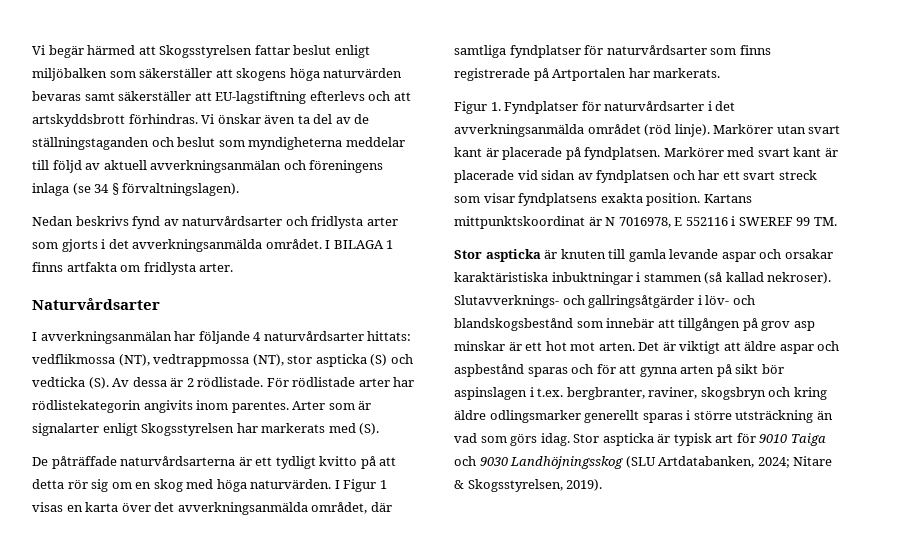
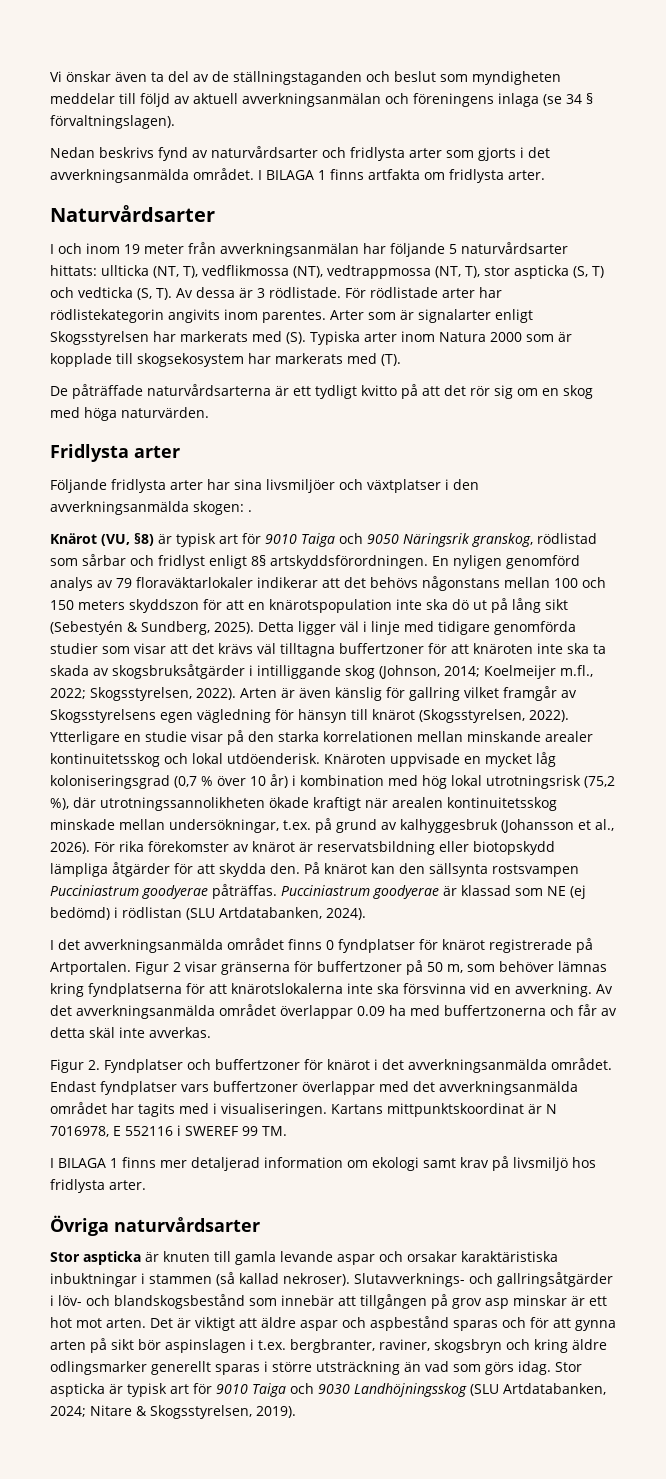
[32,45,370,58] [32,68,403,81] [32,91,411,104] [32,114,215,127] Vi begär härmed att Skogsstyrelsen fattar beslut enligt miljöbalken som säkerställer att skogens höga naturvärden bevaras samt säkerställer att EU-lagstiftning efterlevs och att artskyddsbrott förhindras. Vi -> [50,71,62,82] Vi
[248,137,343,150] myndigheterna -> [472,71,561,85] myndigheten
(37, 336) none -> [58,242,216,254] och inom 19 meter från
[253,332,262,341] 4 -> [449,244,457,254] 5
[32,354,413,367] [32,377,109,389] vedflikmossa (NT), vedtrappmossa (NT), stor aspticka (S) och vedticka (S). -> [101,265,604,279] [50,287,172,300] ullticka (NT, T), vedflikmossa (NT), vedtrappmossa (NT, T), stor aspticka (S, T) och vedticka (S, T).
[186,378,194,387] 2 -> [257,288,265,298] 3
(380, 429) none -> [310,331,572,345] [50,353,401,367] Typiska arter inom Natura 2000 som är kopplade till skogsekosystem har markerats med (T).
[32,479,64,489] detta -> [444,385,466,396] det
[334,479,387,492] [32,502,392,515] [454,45,771,58] [454,68,721,81] [454,101,736,114] [454,124,841,137] [454,147,838,160] [454,170,817,183] [454,193,701,206] I Figur 1 visas en karta över det avverkningsanmälda området, där samtliga fyndplatser för naturvårdsarter som finns registrerade på Artportalen har markerats. // Figur 1. Fyndplatser för naturvårdsarter i det avverkningsanmälda området (röd linje). Markörer utan svart kant är placerade på fyndplatsen. Markörer med svart kant är placerade vid sidan av fyndplatsen och har ett svart streck som visar fyndplatsens exakta position. -> [50,444,180,462] [50,479,479,493] [50,501,252,515] [50,533,597,547] [50,554,580,569] [50,576,606,591] [50,598,568,613] [50,621,576,635] [50,643,606,657] [50,664,594,679] [50,686,577,701] [50,709,569,723] [50,730,593,745] [50,752,556,767] [50,774,615,789] [50,797,557,811] [50,818,615,833] [50,841,555,855] [50,862,579,877] [50,884,586,899] [50,907,366,920] [50,938,593,953] [50,960,607,975] [50,983,613,997] [50,1004,617,1019] [50,1027,211,1038] [50,1058,612,1073] [50,1081,578,1095] [50,1102,327,1117] // Fridlysta arter // Följande fridlysta arter har sina livsmiljöer och växtplatser i den avverkningsanmälda skogen: . // Knärot (VU, §8) är typisk art för 9010 Taiga och 9050 Näringsrik granskog, rödlistad som sårbar och fridlyst enligt 8§ artskyddsförordningen. En nyligen genomförd analys av 79 floraväktarlokaler indikerar att det behövs någonstans mellan 100 och 150 meters skyddszon för att en knärotspopulation inte ska dö ut på lång sikt (Sebestyén & Sundberg, 2025). Detta ligger väl i linje med tidigare genomförda studier som visar att det krävs väl tilltagna buffertzoner för att knäroten inte ska ta skada av skogsbruksåtgärder i intilliggande skog (Johnson, 2014; Koelmeijer m.fl., 2022; Skogsstyrelsen, 2022). Arten är även känslig för gallring vilket framgår av Skogsstyrelsens egen vägledning för hänsyn till knärot (Skogsstyrelsen, 2022). Ytterligare en studie visar på den starka korrelationen mellan minskande arealer kontinuitetsskog och lokal utdöenderisk. Knäroten uppvisade en mycket låg koloniseringsgrad (0,7 % över 10 år) i kombination med hög lokal utrotningsrisk (75,2 %), där utrotningssannolikheten ökade kraftigt när arealen kontinuitetsskog minskade mellan undersökningar, t.ex. på grund av kalhyggesbruk (Johansson et al., 2026). För rika förekomster av knärot är reservatsbildning eller biotopskydd lämpliga åtgärder för att skydda den. På knärot kan den sällsynta rostsvampen Pucciniastrum goodyerae påträffas. Pucciniastrum goodyerae är klassad som NE (ej bedömd) i rödlistan (SLU Artdatabanken, 2024). // I det avverkningsanmälda området finns 0 fyndplatser för knärot registrerade på Artportalen. Figur 2 visar gränserna för buffertzoner på 50 m, som behöver lämnas kring fyndplatserna för att knärotslokalerna inte ska försvinna vid en avverkning. Av det avverkningsanmälda området överlappar 0.09 ha med buffertzonerna och får av detta skäl inte avverkas. // Figur 2. Fyndplatser och buffertzoner för knärot i det avverkningsanmälda området. Endast fyndplatser vars buffertzoner överlappar med det avverkningsanmälda området har tagits med i visualiseringen.
(837, 221) none -> [50,1156,596,1171] [50,1179,146,1193] [50,1215,260,1236] // I BILAGA 1 finns mer detaljerad information om ekologi samt krav på livsmiljö hos fridlysta arter. // Övriga naturvårdsarter

